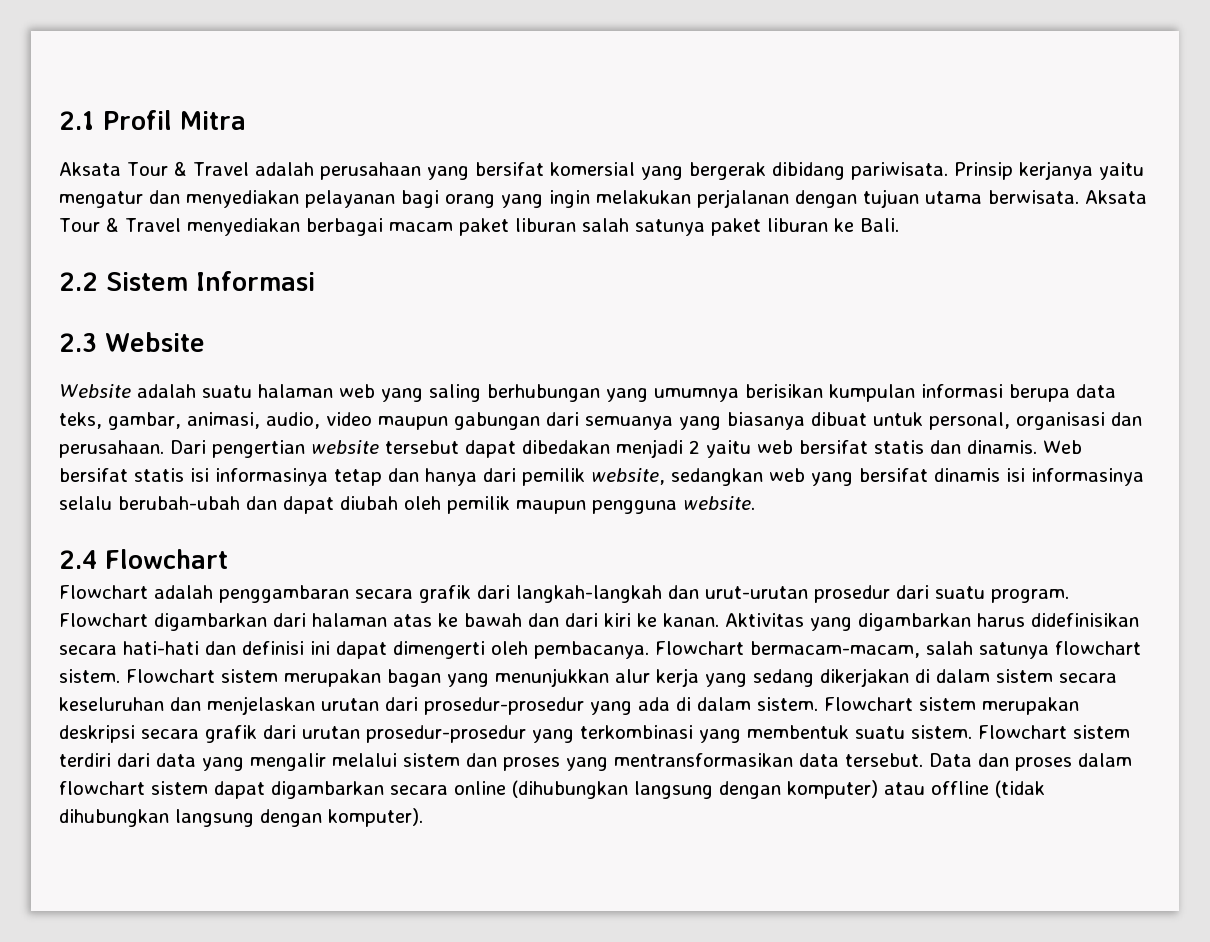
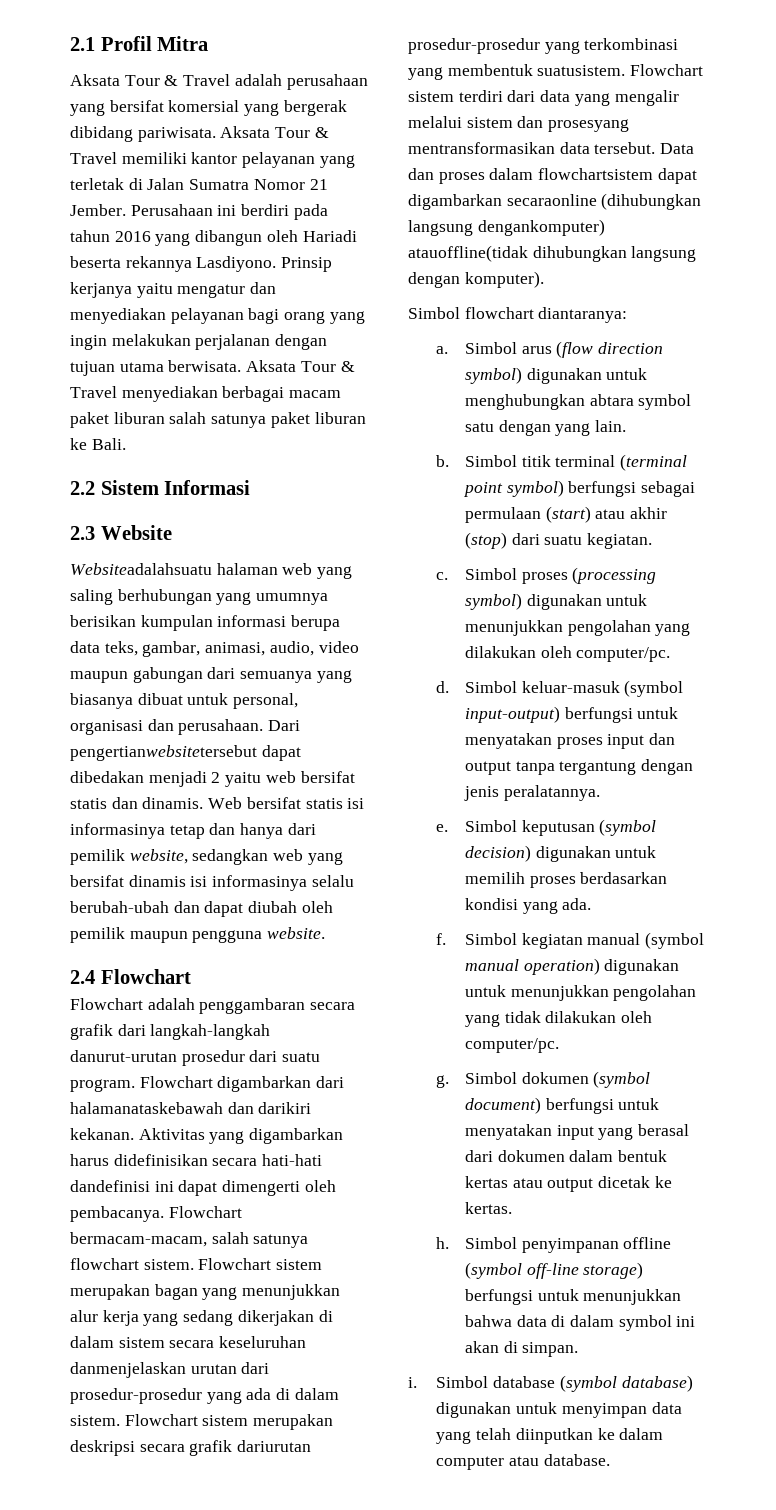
(948, 171) none -> [220,126,329,138] [70,152,355,168] [70,178,328,190] [70,204,328,220] [70,230,357,246] [70,256,277,272] Aksata Tour & Travel memiliki kantor pelayanan yang terletak di Jalan Sumatra Nomor 21 Jember. Perusahaan ini berdiri pada tahun 2016 yang dibangun oleh Hariadi beserta rekannya Lasdiyono.
[59,384,252,398] Website adalah suatu -> [70,563,212,575] Websiteadalahsuatu
[212,440,459,458] pengertian website tersebut -> [70,745,257,761] pengertianwebsitetersebut
[668,585,808,599] dan urut-urutan -> [70,1050,177,1062] danurut-urutan
[312,613,719,627] halaman atas ke bawah dan dari kiri ke kanan. -> [70,1102,312,1114] [70,1128,134,1140] halamanataskebawah dan darikiri kekanan.
[205,641,304,655] dan definisi -> [70,1180,150,1192] dandefinisi
[170,696,315,715] dan menjelaskan -> [70,1362,186,1378] danmenjelaskan
[263,725,360,739] dari urutan -> [237,1440,312,1452] dariurutan
[855,725,972,739] suatu sistem. -> [537,65,626,76] suatusistem.
[503,757,608,771] proses yang -> [548,119,630,132] prosesyang
[59,780,1045,799] [59,808,423,827] flowchart sistem dapat digambarkan secara online (dihubungkan langsung dengan komputer) atau offline (tidak dihubungkan langsung dengan komputer). -> [538,168,697,184] [408,193,702,210] [408,219,605,236] [408,245,697,262] [408,271,544,288] [408,307,628,323] [436,341,664,358] [464,367,648,384] [464,394,692,410] [464,420,627,436] [436,454,688,471] [462,480,696,497] [464,506,668,523] [464,532,653,549] [436,567,657,584] [464,593,648,610] [464,620,691,636] [464,646,671,662] [436,680,684,697] [464,706,679,723] [464,733,676,749] [464,759,694,775] [463,785,600,801] [436,819,657,836] [464,845,657,862] [464,872,668,888] [464,898,592,914] [436,932,705,949] [464,958,680,975] [464,985,697,1001] [464,1011,653,1027] [464,1038,559,1053] [436,1071,651,1088] [464,1097,660,1114] [464,1124,690,1140] [464,1150,668,1162] [464,1176,672,1192] [464,1202,512,1214] [436,1237,672,1253] [464,1262,644,1279] [464,1289,682,1305] [464,1315,696,1331] [464,1341,579,1357] [408,1375,693,1392] [436,1402,682,1418] [436,1428,664,1444] [436,1454,610,1470] flowchartsistem dapat digambarkan secaraonline (dihubungkan langsung dengankomputer) atauoffline(tidak dihubungkan langsung dengan komputer). // Simbol flowchart diantaranya: // a. Simbol arus (flow direction symbol) digunakan untuk menghubungkan abtara symbol satu dengan yang lain. // b. Simbol titik terminal (terminal point symbol) berfungsi sebagai permulaan (start) atau akhir (stop) dari suatu kegiatan. // c. Simbol proses (processing symbol) digunakan untuk menunjukkan pengolahan yang dilakukan oleh computer/pc. // d. Simbol keluar-masuk (symbol input-output) berfungsi untuk menyatakan proses input dan output tanpa tergantung dengan jenis peralatannya. // e. Simbol keputusan (symbol decision) digunakan untuk memilih proses berdasarkan kondisi yang ada. // f. Simbol kegiatan manual (symbol manual operation) digunakan untuk menunjukkan pengolahan yang tidak dilakukan oleh computer/pc. // g. Simbol dokumen (symbol document) berfungsi untuk menyatakan input yang berasal dari dokumen dalam bentuk kertas atau output dicetak ke kertas. // h. Simbol penyimpanan offline (symbol off-line storage) berfungsi untuk menunjukkan bahwa data di dalam symbol ini akan di simpan. // i. Simbol database (symbol database) digunakan untuk menyimpan data yang telah diinputkan ke dalam computer atau database.

